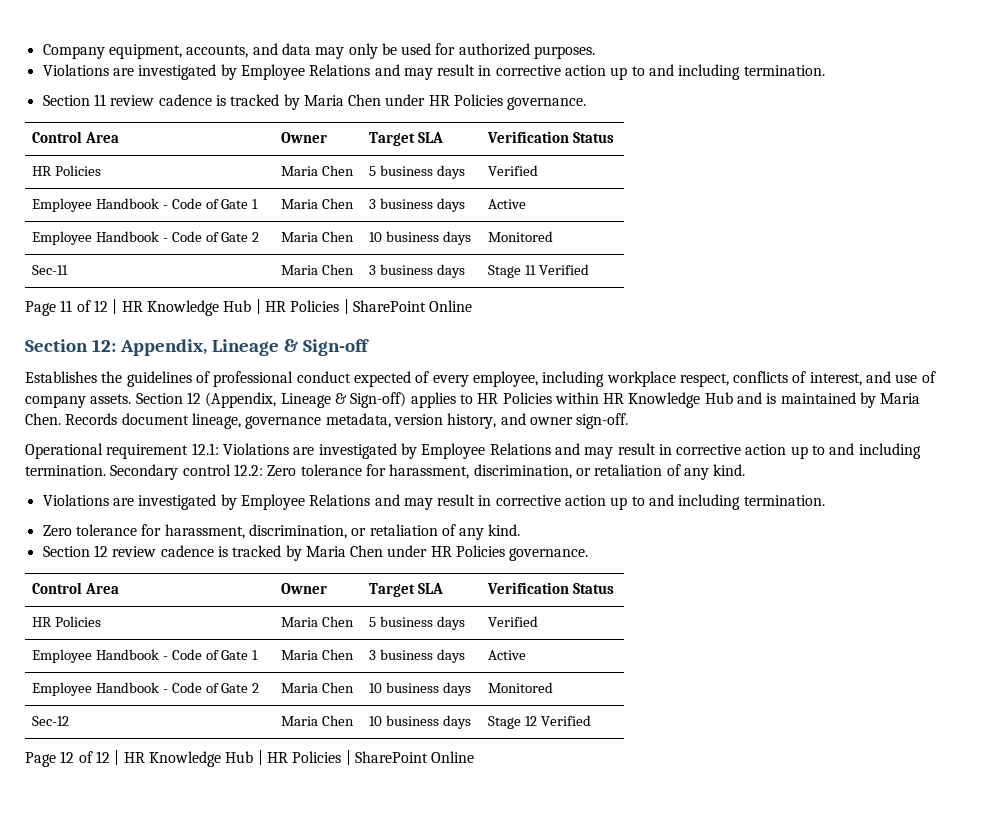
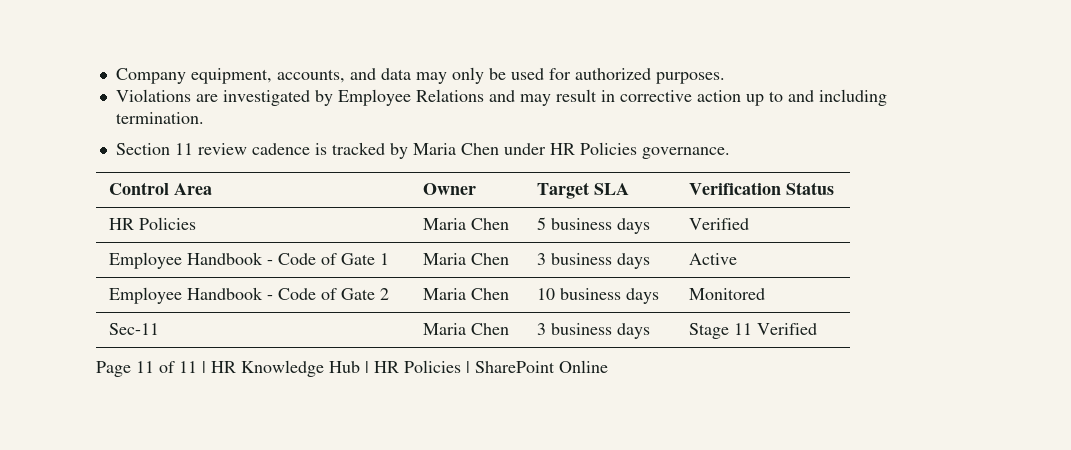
[93,300,108,312] 12 -> [179,361,197,373] 11
[25,339,369,356] [25,371,936,387] [25,392,921,408] [25,413,629,429] [25,443,921,459] [25,464,746,480] [42,494,825,510] [42,524,521,540] [42,545,589,561] [31,582,119,594] [280,583,327,594] [368,583,443,597] [486,582,614,594] [31,616,101,627] [280,616,354,627] [368,616,465,630] [487,616,538,627] [31,649,259,663] [280,649,354,660] [368,649,465,663] [487,650,526,660] [31,682,260,696] [280,682,354,693] [368,682,471,696] [487,682,553,693] [31,716,69,726] [280,715,354,726] [368,715,471,729] [487,715,591,729] [25,750,475,767] // Section 12: Appendix, Lineage & Sign-off // Establishes the guidelines of professional conduct expected of every employee, including workplace respect, conflicts of interest, and use of company assets. Section 12 (Appendix, Lineage & Sign-off) applies to HR Policies within HR Knowledge Hub and is maintained by Maria Chen. Records document lineage, governance metadata, version history, and owner sign-off. // Operational requirement 12.1: Violations are investigated by Employee Relations and may result in corrective action up to and including termination. Secondary control 12.2: Zero tolerance for harassment, discrimination, or retaliation of any kind. // Violations are investigated by Employee Relations and may result in corrective action up to and including termination. // Zero tolerance for harassment, discrimination, or retaliation of any kind. // Section 12 review cadence is tracked by Maria Chen under HR Policies governance. // Control Area | Owner | Target SLA | Verification Status // HR Policies | Maria Chen | 5 business days | Verified // Employee Handbook - Code of Gate 1 | Maria Chen | 3 business days | Active // Employee Handbook - Code of Gate 2 | Maria Chen | 10 business days | Monitored // Sec-12 | Maria Chen | 10 business days | Stage 12 Verified // Page 12 of 12 | HR Knowledge Hub | HR Policies | SharePoint Online -> (608, 366) none

